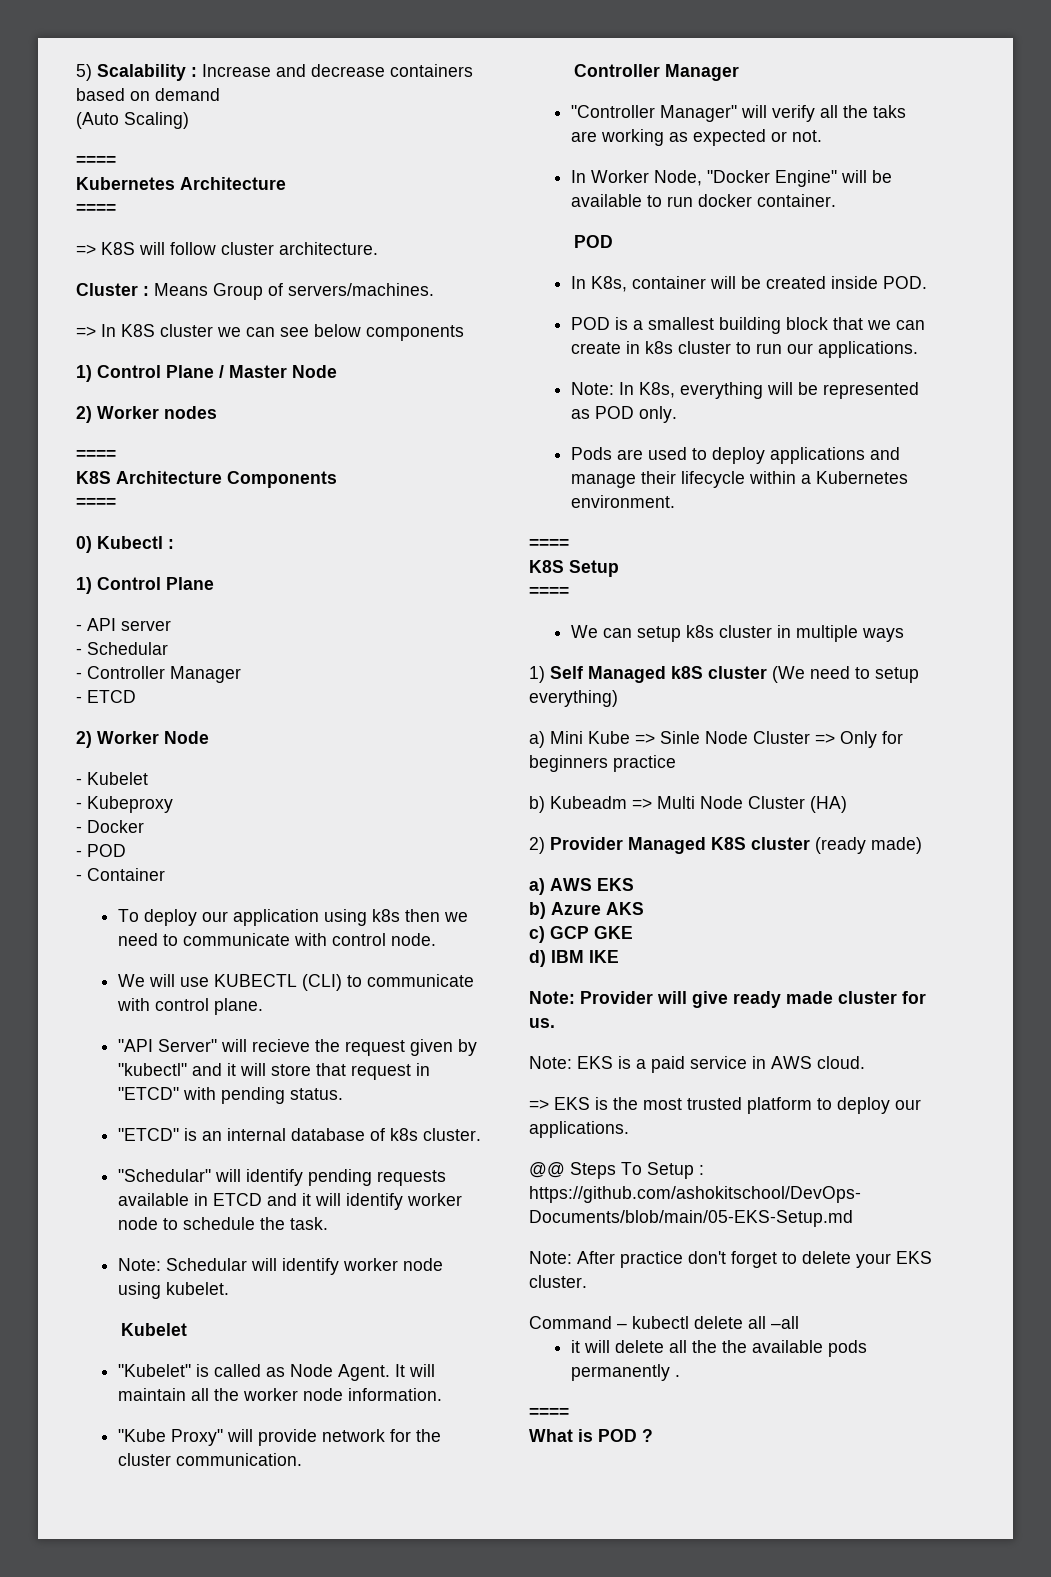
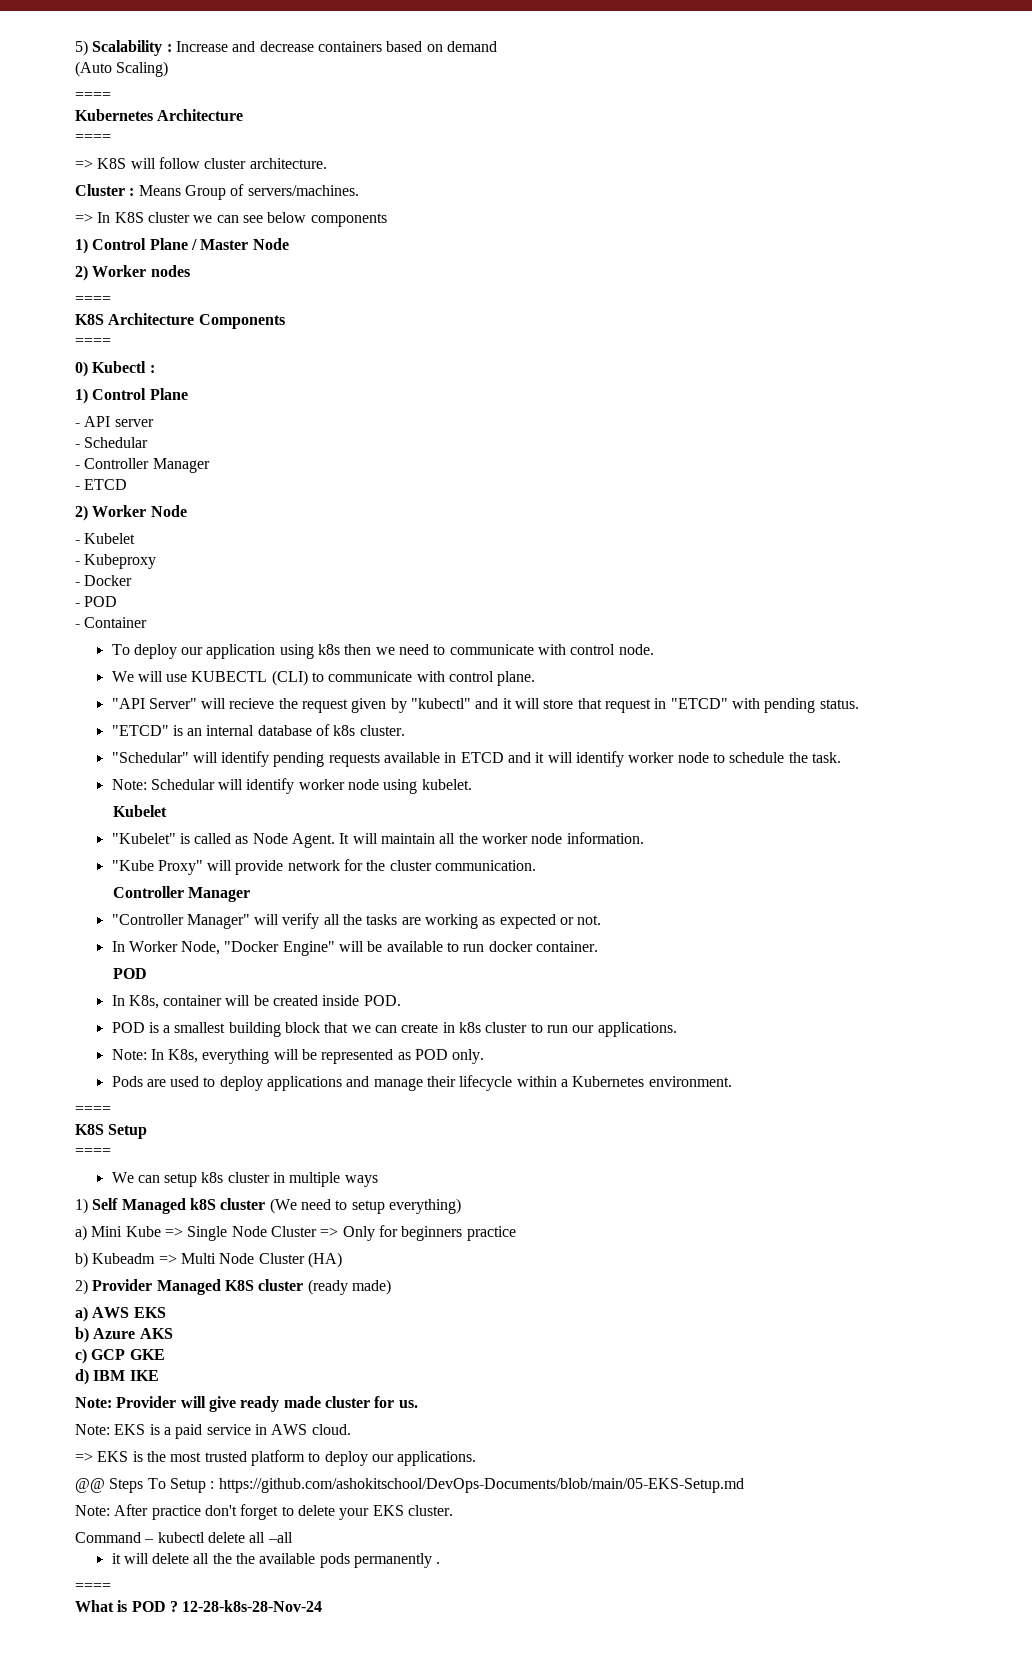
[872,105,906,118] taks -> [366,914,398,925] tasks
[660,731,700,744] Sinle -> [187,1226,228,1241] Single
(653, 1435) none -> [182,1600,323,1612] 12-28-k8s-28-Nov-24

